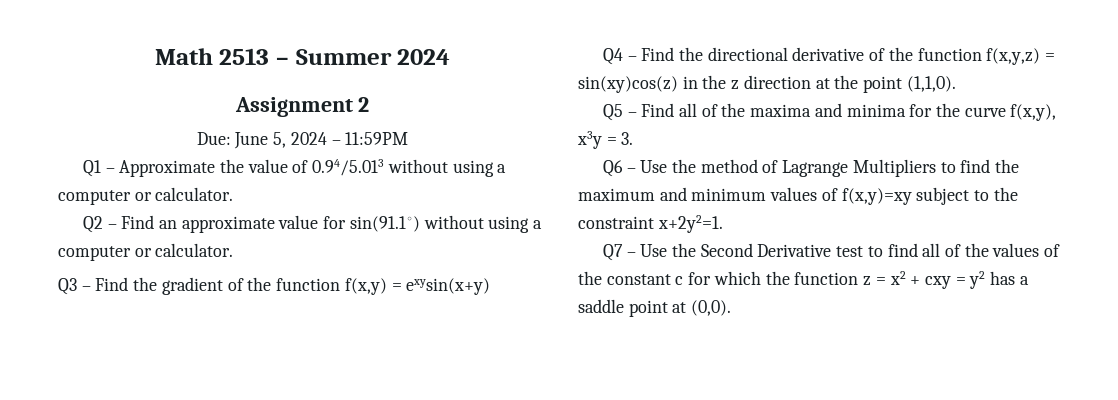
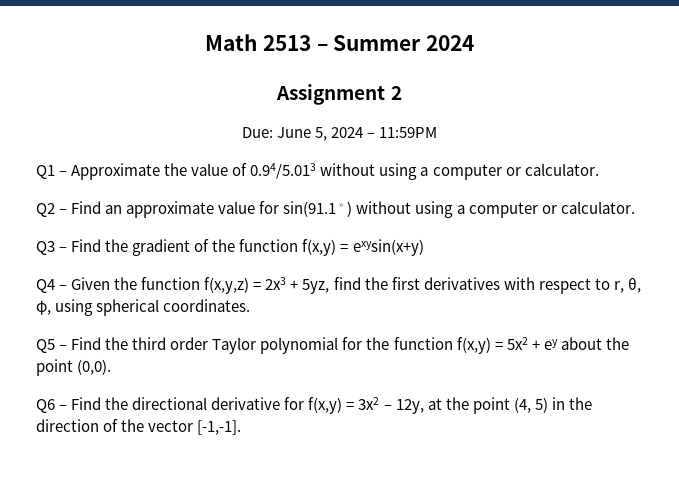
[641,47,1056,65] [578,75,956,93] [602,103,1057,121] [577,131,634,149] [602,159,1020,177] [578,187,1018,205] [578,215,723,233] [602,243,1061,261] [578,271,1029,289] [578,299,732,317] Find the directional derivative of the function f(x,y,z) = sin(xy)cos(z) in the z direction at the point (1,1,0). // Q5 – Find all of the maxima and minima for the curve f(x,y), x3y = 3. // Q6 – Use the method of Lagrange Multipliers to find the maximum and minimum values of f(x,y)=xy subject to the constraint x+2y2=1. // Q7 – Use the Second Derivative test to find all of the values of the constant c for which the function z = x2 + cxy = y2 has a saddle point at (0,0). -> [71,277,641,294] [36,299,251,316] [36,337,629,354] [36,359,112,376] [36,397,592,414] [36,419,242,435] Given the function f(x,y,z) = 2x3 + 5yz, find the first derivatives with respect to r, θ, φ, using spherical coordinates. // Q5 – Find the third order Taylor polynomial for the function f(x,y) = 5x2 + ey about the point (0,0). // Q6 – Find the directional derivative for f(x,y) = 3x2 – 12y, at the point (4, 5) in the direction of the vector [-1,-1].

